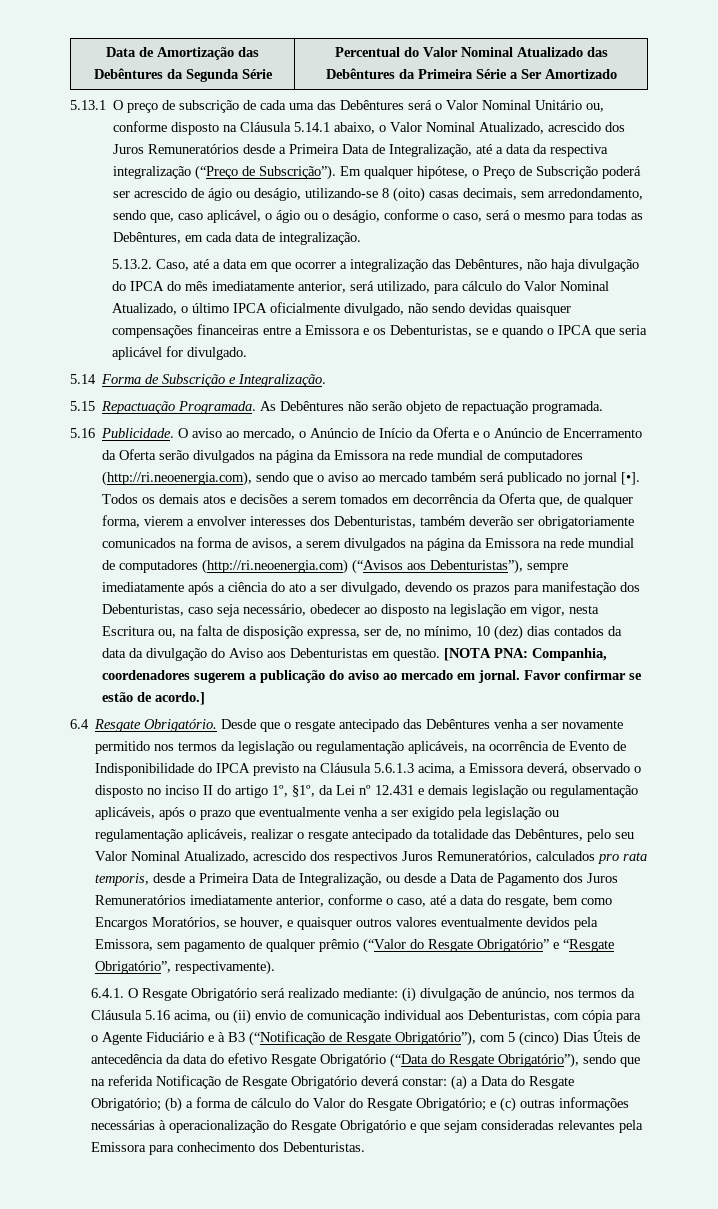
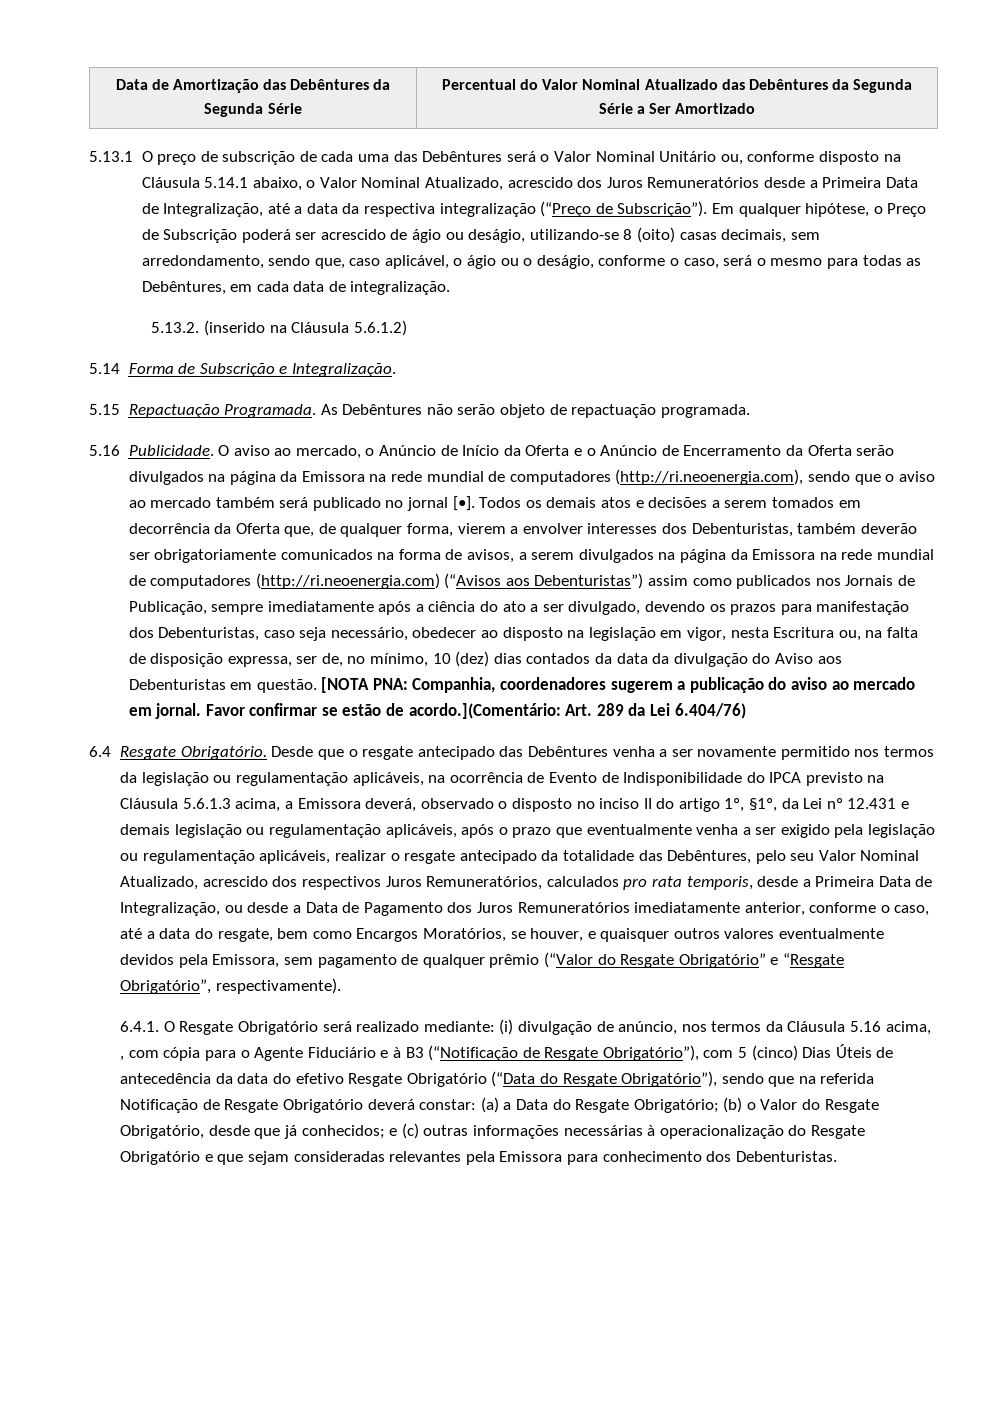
[417,69,473,79] Primeira -> [853,79,913,93] Segunda
[156,259,640,272] [112,281,610,294] [112,302,572,316] [112,324,648,338] [112,346,248,360] Caso, até a data em que ocorrer a integralização das Debêntures, não haja divulgação do IPCA do mês imediatamente anterior, será utilizado, para cálculo do Valor Nominal Atualizado, o último IPCA oficialmente divulgado, não sendo devidas quaisquer compensações financeiras entre a Emissora e os Debenturistas, se e quando o IPCA que seria aplicável for divulgado. -> [204,320,407,336] (inserido na Cláusula 5.6.1.2)
[430,559,524,574] Debenturistas”), -> [534,573,915,589] [128,601,207,615] Debenturistas”) assim como publicados nos Jornais de Publicação,
[155,692,206,705] acordo.] -> [408,703,746,719] acordo.](Comentário: Art. 289 da Lei 6.404/76)
[215,1009,551,1024] ou (ii) envio de comunicação individual aos Debenturistas, -> [120,1056,125,1061] ,
[186,1097,487,1111] a forma de cálculo do Valor do Resgate Obrigatório; -> [746,1099,879,1113] [120,1125,385,1139] o Valor do Resgate Obrigatório, desde que já conhecidos;

